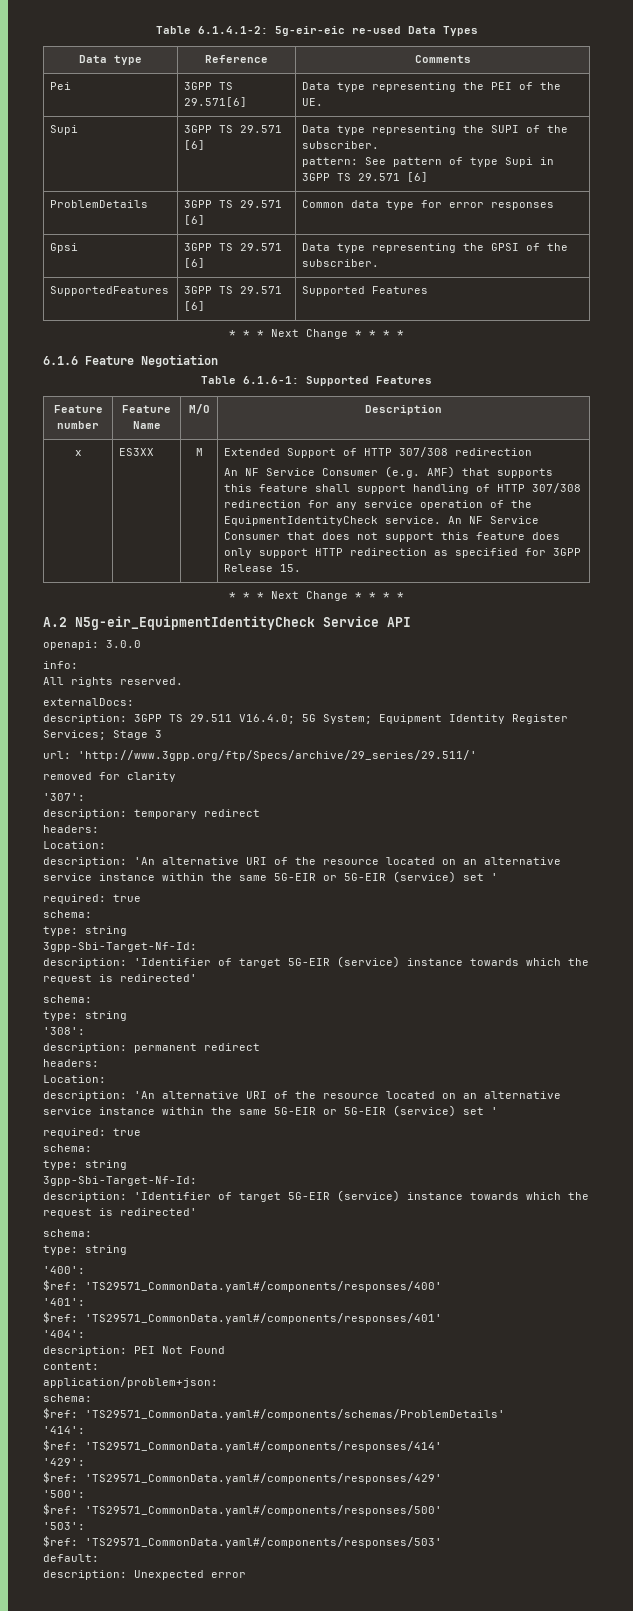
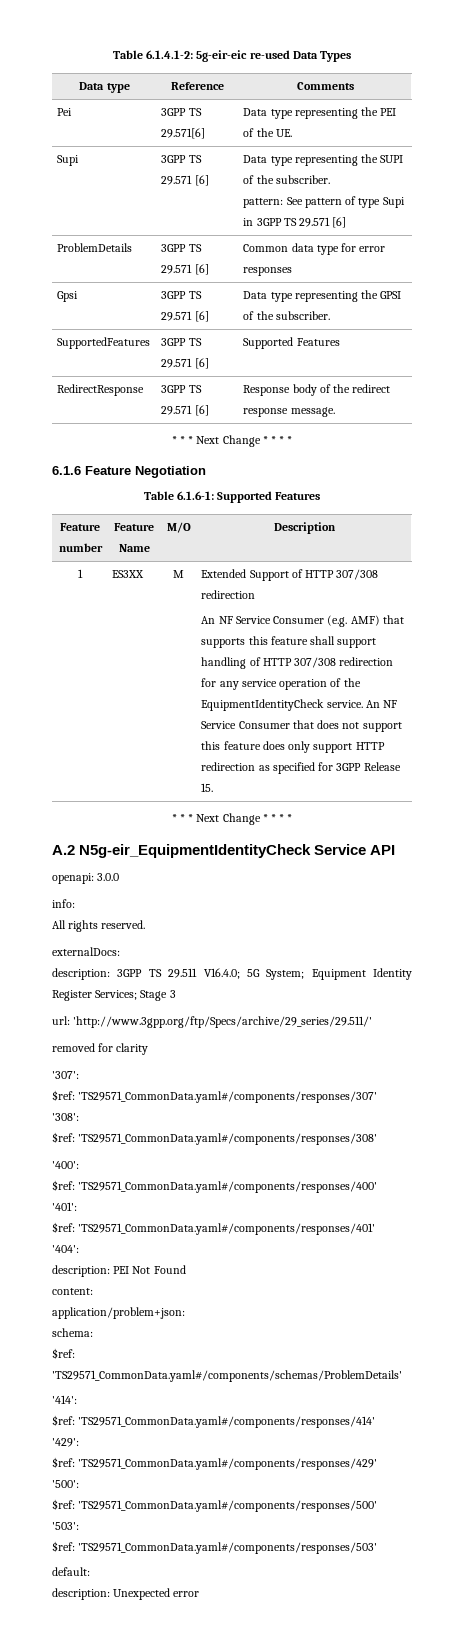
(429, 290) none -> [57,384,145,396] [161,385,202,393] [161,405,209,416] [243,384,391,396] [243,407,335,417] // RedirectResponse | 3GPP TS 29.571 [6] | Response body of the redirect response message.
[74,450,82,456] x -> [78,569,83,578] 1
[43,809,260,819] [43,825,99,833] [43,841,106,849] [43,857,561,867] [43,871,498,883] [43,894,141,904] [43,910,92,918] [43,926,127,936] [43,942,197,952] [43,956,589,968] [43,974,197,984] [43,995,92,1003] [43,1011,127,1021] [43,1027,85,1035] [43,1043,260,1053] [43,1059,99,1067] [43,1075,106,1083] [43,1091,561,1101] [43,1105,498,1117] [43,1128,141,1138] [43,1144,92,1152] [43,1160,127,1170] [43,1176,197,1186] [43,1190,589,1202] [43,1208,197,1218] [43,1229,92,1237] [43,1245,127,1255] description: temporary redirect // headers: // Location: // description: 'An alternative URI of the resource located on an alternative service instance within the same 5G-EIR or 5G-EIR (service) set ' // required: true // schema: // type: string // 3gpp-Sbi-Target-Nf-Id: // description: 'Identifier of target 5G-EIR (service) instance towards which the request is redirected' // schema: // type: string // '308': // description: permanent redirect // headers: // Location: // description: 'An alternative URI of the resource located on an alternative service instance within the same 5G-EIR or 5G-EIR (service) set ' // required: true // schema: // type: string // 3gpp-Sbi-Target-Nf-Id: // description: 'Identifier of target 5G-EIR (service) instance towards which the request is redirected' // schema: // type: string -> [52,1090,378,1103] [52,1113,79,1121] [52,1132,378,1145] $ref: 'TS29571_CommonData.yaml#/components/responses/307' // '308': // $ref: 'TS29571_CommonData.yaml#/components/responses/308'

